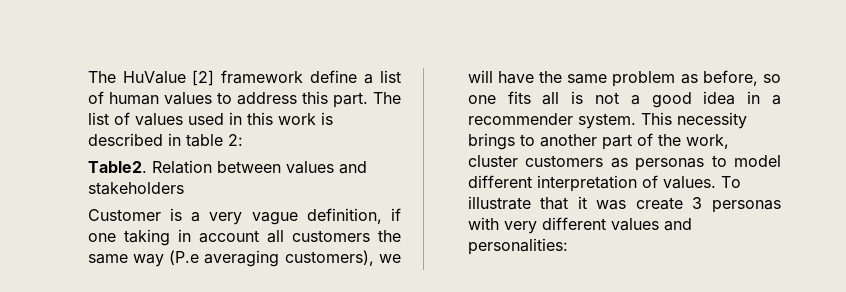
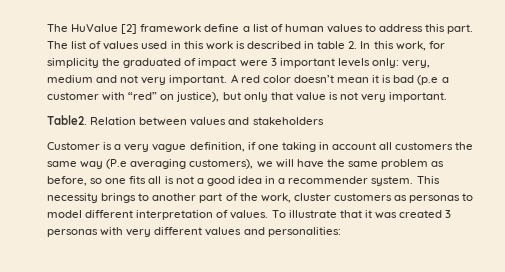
[227,134,243,146] 2: -> [348,41,445,51] [47,58,431,68] [47,74,449,85] [47,92,448,102] 2. In this work, for simplicity the graduated of impact were 3 important levels only: very, medium and not very important. A red color doesn’t mean it is bad (p.e a customer with “red” on justice), but only that value is not very important.
[635,197,683,210] create -> [399,210,443,218] created

